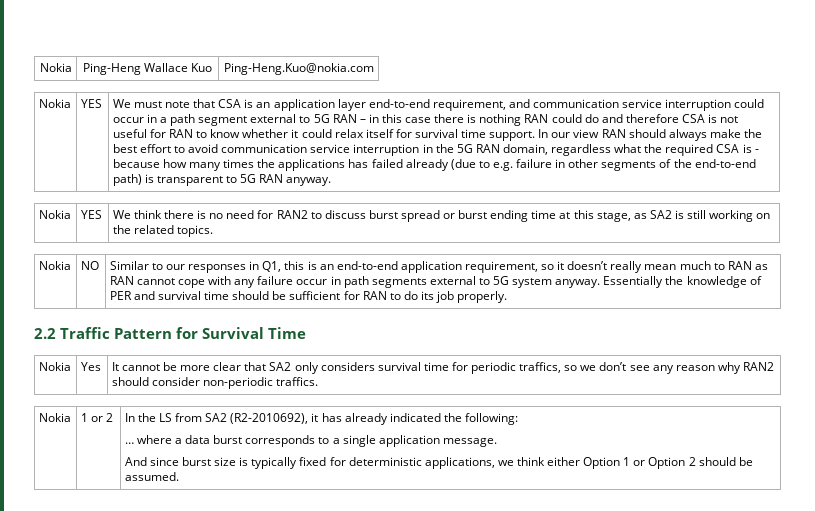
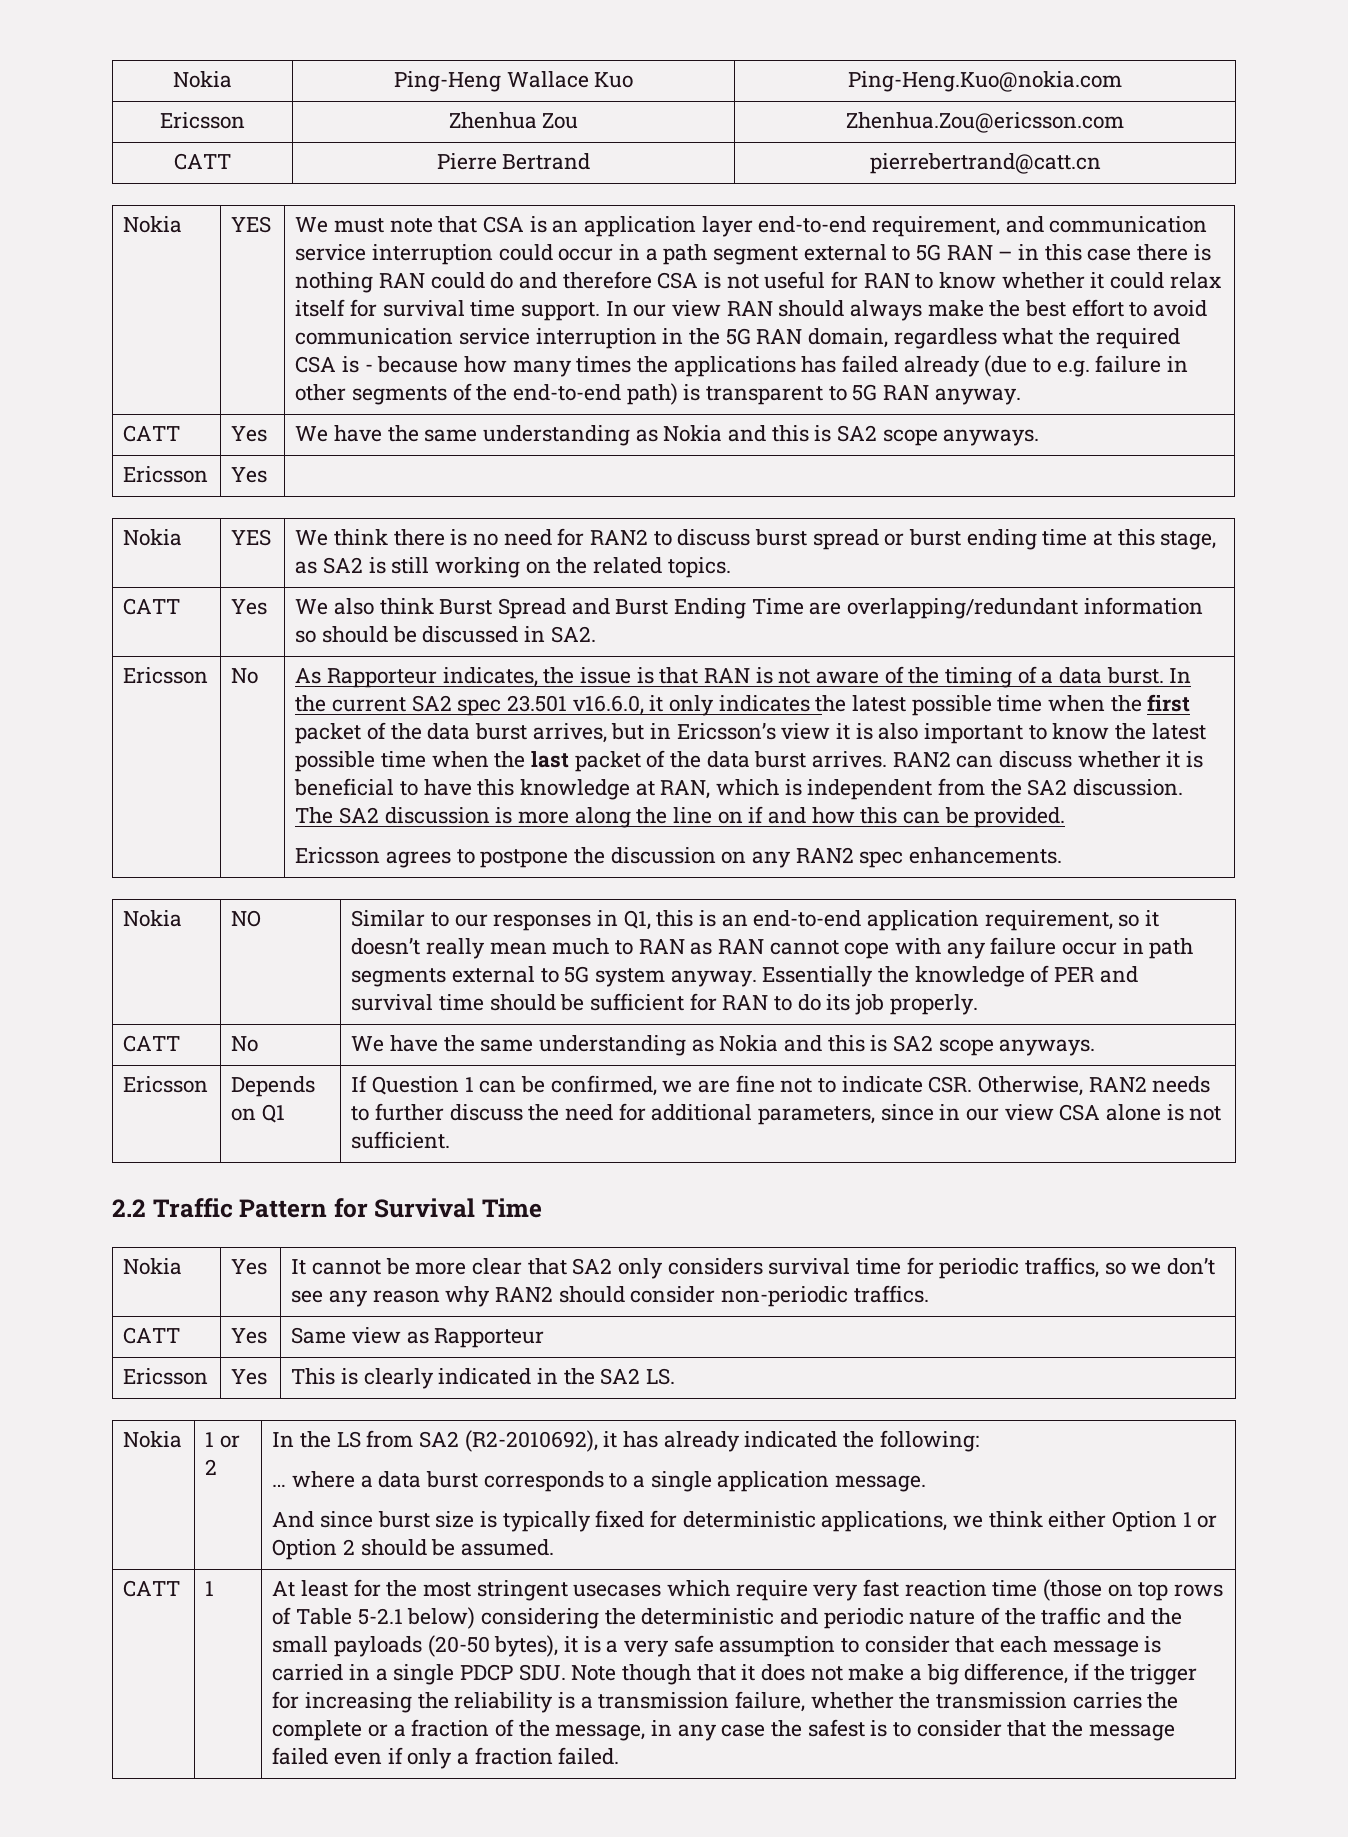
(374, 69) none -> [160,112,245,129] [448,112,579,129] [846,112,1124,133] [174,153,231,170] [436,153,591,170] [869,153,1101,174] // Ericsson | Zhenhua Zou | Zhenhua.Zou@ericsson.com // CATT | Pierre Bertrand | pierrebertrand@catt.cn
(332, 181) none -> [123,425,181,442] [231,426,268,442] [295,425,1040,446] [123,466,209,483] [231,467,268,483] // CATT | Yes | We have the same understanding as Nokia and this is SA2 scope anyways. // Ericsson | Yes |
(213, 231) none -> [123,598,181,615] [231,599,268,615] [295,597,1203,619] [295,626,596,643] [123,667,209,684] [231,668,259,684] [295,666,1192,688] [295,694,1191,716] [295,722,1206,744] [295,750,1204,772] [294,778,1184,800] [295,806,1066,828] [295,847,1063,868] // CATT | Yes | We also think Burst Spread and Burst Ending Time are overlapping/redundant information so should be discussed in SA2. // Ericsson | No | As Rapporteur indicates, the issue is that RAN is not aware of the timing of a data burst. In the current SA2 spec 23.501 v16.6.0, it only indicates the latest possible time when the first packet of the data burst arrives, but in Ericsson’s view it is also important to know the latest possible time when the last packet of the data burst arrives. RAN2 can discuss whether it is beneficial to have this knowledge at RAN, which is independent from the SA2 discussion. The SA2 discussion is more along the line on if and how this can be provided. // Ericsson agrees to postpone the discussion on any RAN2 spec enhancements.
(508, 297) none -> [123,1035,181,1052] [231,1036,259,1052] [351,1035,1096,1056] [123,1076,209,1093] [231,1076,316,1097] [231,1104,286,1123] [351,1075,1211,1096] [351,1103,1222,1125] [351,1131,451,1149] // CATT | No | We have the same understanding as Nokia and this is SA2 scope anyways. // Ericsson | Depends on Q1 | If Question 1 can be confirmed, we are fine not to indicate CSR. Otherwise, RAN2 needs to further discuss the need for additional parameters, since in our view CSA alone is not sufficient.
(319, 381) none -> [123,1327,181,1344] [231,1328,268,1344] [291,1327,545,1348] [123,1368,209,1385] [231,1369,268,1385] [291,1368,676,1389] // CATT | Yes | Same view as Rapporteur // Ericsson | Yes | This is clearly indicated in the SA2 LS.
(179, 476) none -> [123,1580,181,1597] [205,1581,215,1596] [272,1579,1224,1601] [272,1607,1182,1629] [272,1635,1162,1657] [272,1663,1198,1685] [272,1691,1179,1713] [272,1719,1175,1741] [272,1747,620,1769] // CATT | 1 | At least for the most stringent usecases which require very fast reaction time (those on top rows of Table 5-2.1 below) considering the deterministic and periodic nature of the traffic and the small payloads (20-50 bytes), it is a very safe assumption to consider that each message is carried in a single PDCP SDU. Note though that it does not make a big difference, if the trigger for increasing the reliability is a transmission failure, whether the transmission carries the complete or a fraction of the message, in any case the safest is to consider that the message failed even if only a fraction failed.

